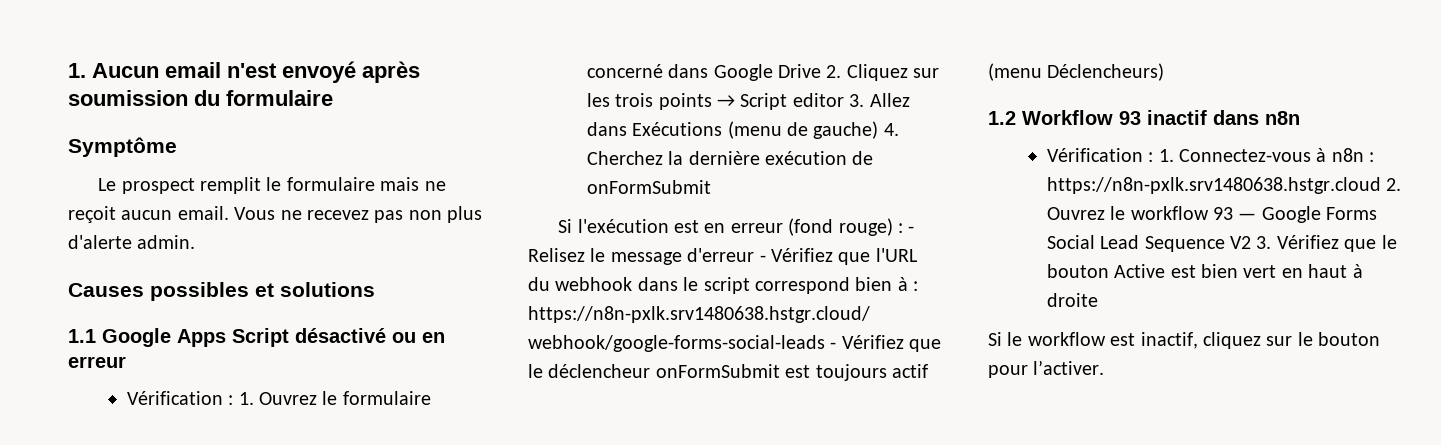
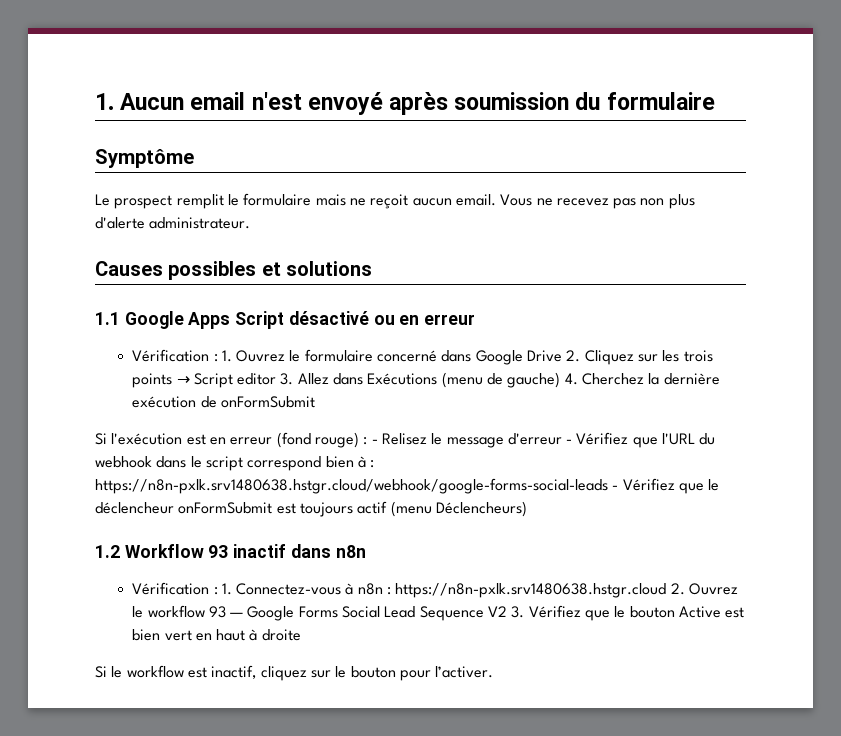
[137,235,196,249] admin. -> [149,217,251,229] administrateur.

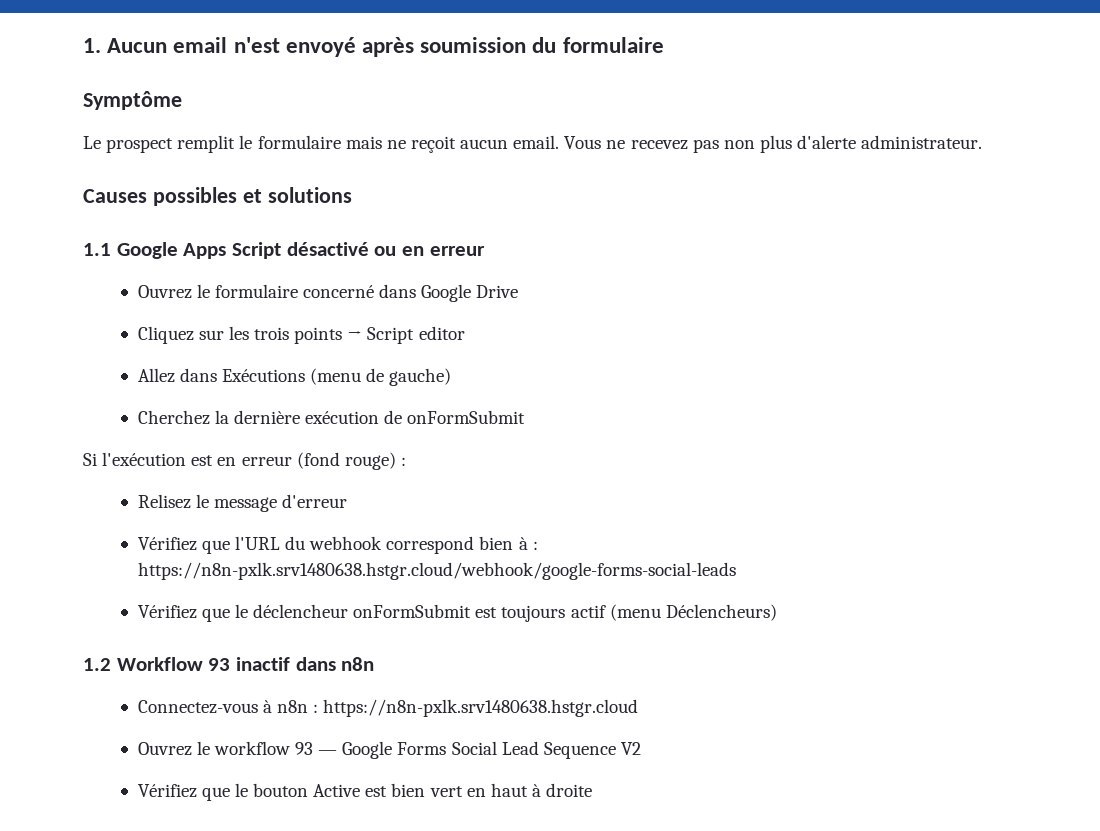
[132,349,232,362] Vérification : 1. -> (485, 251) none
[566,350,581,362] 2. -> (519, 291) //
[280,373,294,385] 3. -> (465, 333) //
[564,373,578,385] 4. -> (452, 377) //
[371,439,378,444] - -> (406, 461) //
[566,439,573,444] - -> (348, 501) //
[156,456,243,471] dans le script -> (383, 543) none
[612,485,619,490] - -> (736, 571) //
[132,582,232,595] Vérification : 1. -> (375, 664) none
[670,583,685,595] 2. -> (639, 708) //
[511,606,525,618] 3. -> (641, 748) //
[95,665,494,681] // Si le workflow est inactif, cliquez sur le bouton pour l’activer. -> (593, 790) none

